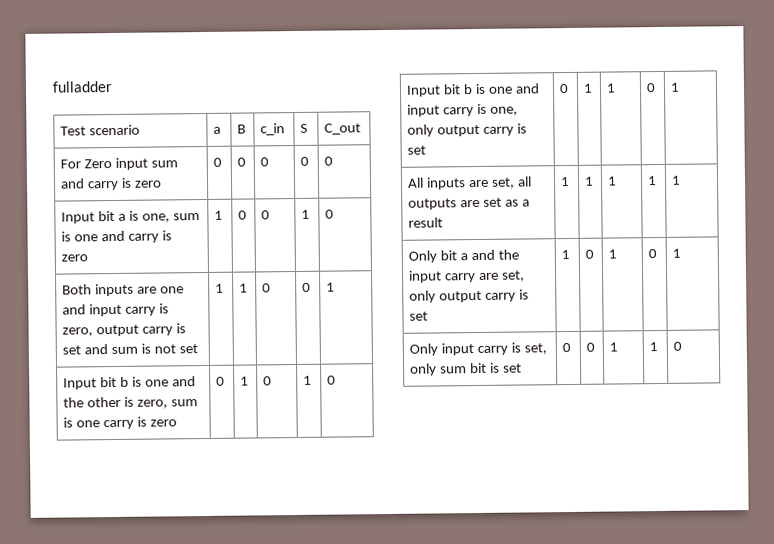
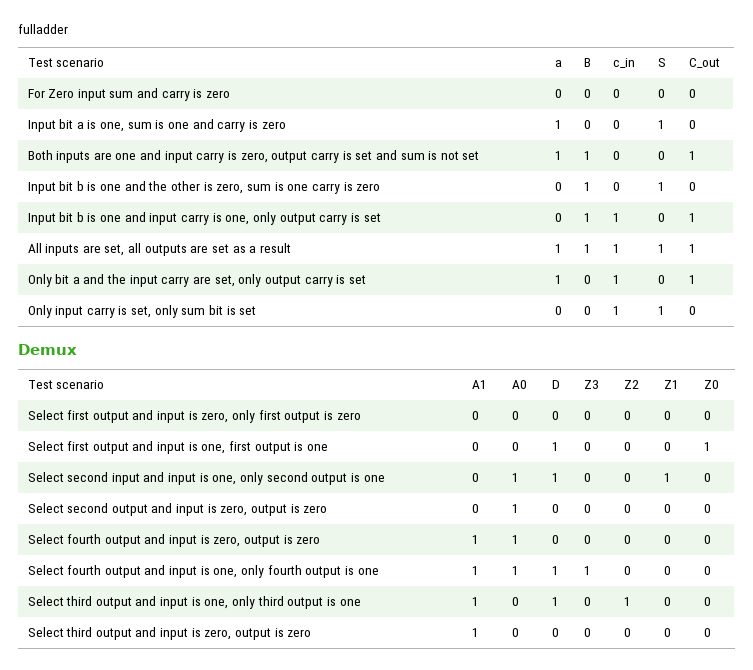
(683, 346) none -> [18,344,77,355] [27,380,105,389] [471,380,487,389] [511,380,527,389] [551,380,560,389] [583,380,599,389] [623,380,639,389] [663,380,679,389] [703,380,719,389] [27,410,361,423] [471,411,479,420] [511,411,519,420] [551,411,559,420] [583,411,591,420] [623,411,631,420] [663,411,671,420] [703,411,711,420] [27,441,328,454] [471,442,479,451] [511,442,519,451] [551,442,559,451] [583,442,591,451] [623,442,631,451] [663,442,671,451] [703,442,711,451] [27,472,385,485] [471,473,479,482] [511,473,519,482] [551,473,559,482] [583,473,591,482] [623,473,631,482] [663,473,671,482] [703,473,711,482] [27,503,328,516] [471,504,479,513] [511,504,519,513] [551,504,559,513] [583,504,591,513] [623,504,631,513] [663,504,671,513] [703,504,711,513] [27,534,321,547] [471,535,479,544] [511,535,519,544] [551,535,559,544] [583,535,591,544] [623,535,631,544] [663,535,671,544] [703,535,711,544] [27,565,379,578] [471,566,479,575] [511,566,519,575] [551,566,559,575] [583,566,591,575] [623,566,631,575] [663,566,671,575] [703,566,711,575] [27,596,361,609] [471,597,479,606] [511,597,519,606] [551,597,559,606] [583,597,591,606] [623,597,631,606] [663,597,671,606] [703,597,711,606] [27,627,312,640] [471,628,479,637] [511,628,519,637] [551,628,559,637] [583,628,591,637] [623,628,631,637] [663,628,671,637] [703,628,711,637] // Demux // Test scenario | A1 | A0 | D | Z3 | Z2 | Z1 | Z0 // Select first output and input is zero, only first output is zero | 0 | 0 | 0 | 0 | 0 | 0 | 0 // Select first output and input is one, first output is one | 0 | 0 | 1 | 0 | 0 | 0 | 1 // Select second input and input is one, only second output is one | 0 | 1 | 1 | 0 | 0 | 1 | 0 // Select second output and input is zero, output is zero | 0 | 1 | 0 | 0 | 0 | 0 | 0 // Select fourth output and input is zero, output is zero | 1 | 1 | 0 | 0 | 0 | 0 | 0 // Select fourth output and input is one, only fourth output is one | 1 | 1 | 1 | 1 | 0 | 0 | 0 // Select third output and input is one, only third output is one | 1 | 0 | 1 | 0 | 1 | 0 | 0 // Select third output and input is zero, output is zero | 1 | 0 | 0 | 0 | 0 | 0 | 0

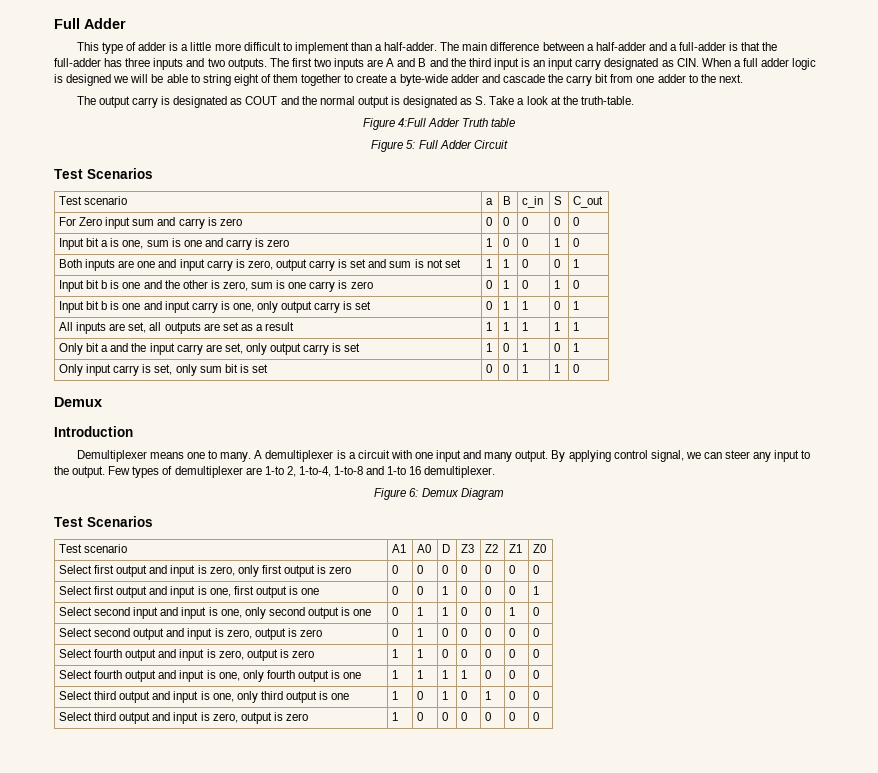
[18,24,68,34] fulladder -> [54,18,126,29] [76,42,778,54] [54,58,817,70] [54,74,743,86] [76,96,634,108] [362,118,516,130] [371,140,508,152] [54,168,153,179] Full Adder // This type of adder is a little more difficult to implement than a half-adder. The main difference between a half-adder and a full-adder is that the full-adder has three inputs and two outputs. The first two inputs are A and B and the third input is an input carry designated as CIN. When a full adder logic is designed we will be able to string eight of them together to create a byte-wide adder and cascade the carry bit from one adder to the next. // The output carry is designated as COUT and the normal output is designated as S. Take a look at the truth-table. // Figure 4:Full Adder Truth table // Figure 5: Full Adder Circuit // Test Scenarios
(77, 349) none -> [54,426,133,437] [76,450,811,462] [54,466,496,478] [374,488,504,500] [54,516,153,527] // Introduction // Demultiplexer means one to many. A demultiplexer is a circuit with one input and many output. By applying control signal, we can steer any input to the output. Few types of demultiplexer are 1-to 2, 1-to-4, 1-to-8 and 1-to 16 demultiplexer. // Figure 6: Demux Diagram // Test Scenarios

